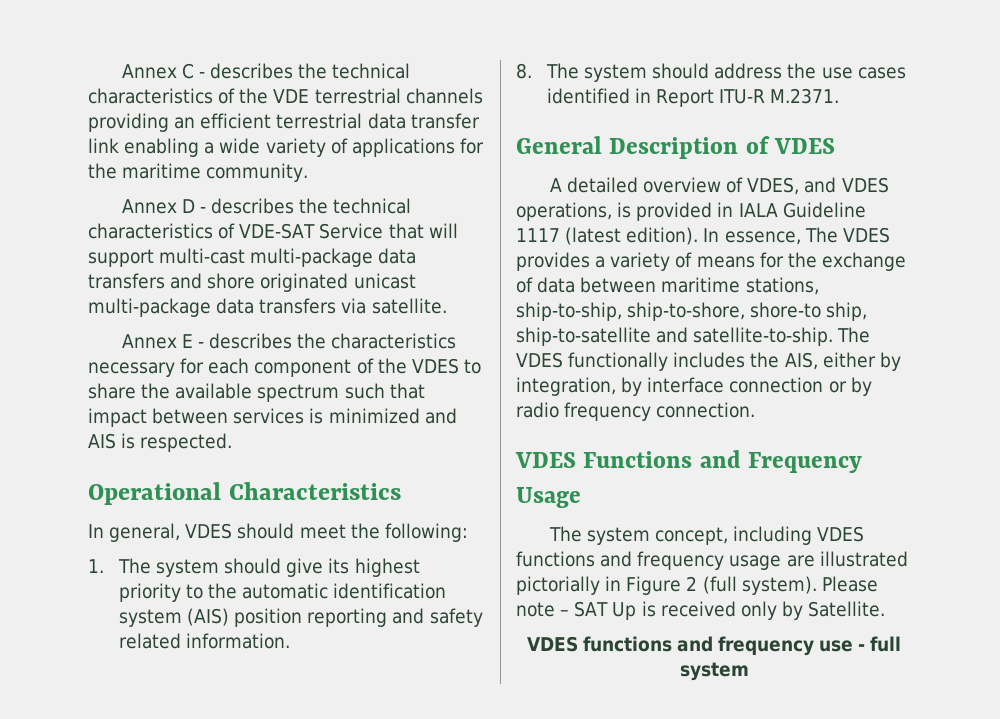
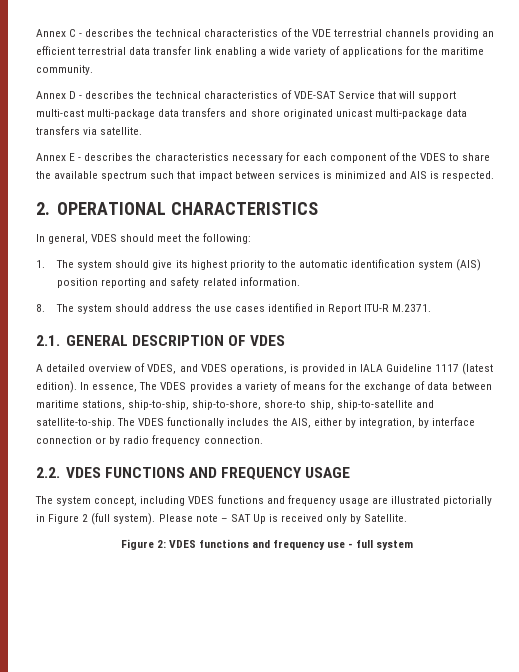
[88,482,401,505] Operational Characteristics -> [36,202,318,215] 2. OPERATIONAL CHARACTERISTICS
[516,136,770,159] General Description of -> [36,335,247,346] 2.1. GENERAL DESCRIPTION OF
[515,450,862,473] [516,487,581,508] VDES Functions and Frequency Usage -> [36,467,351,480] 2.2. VDES FUNCTIONS AND FREQUENCY USAGE
(886, 609) none -> [120,539,166,550] Figure 2:

